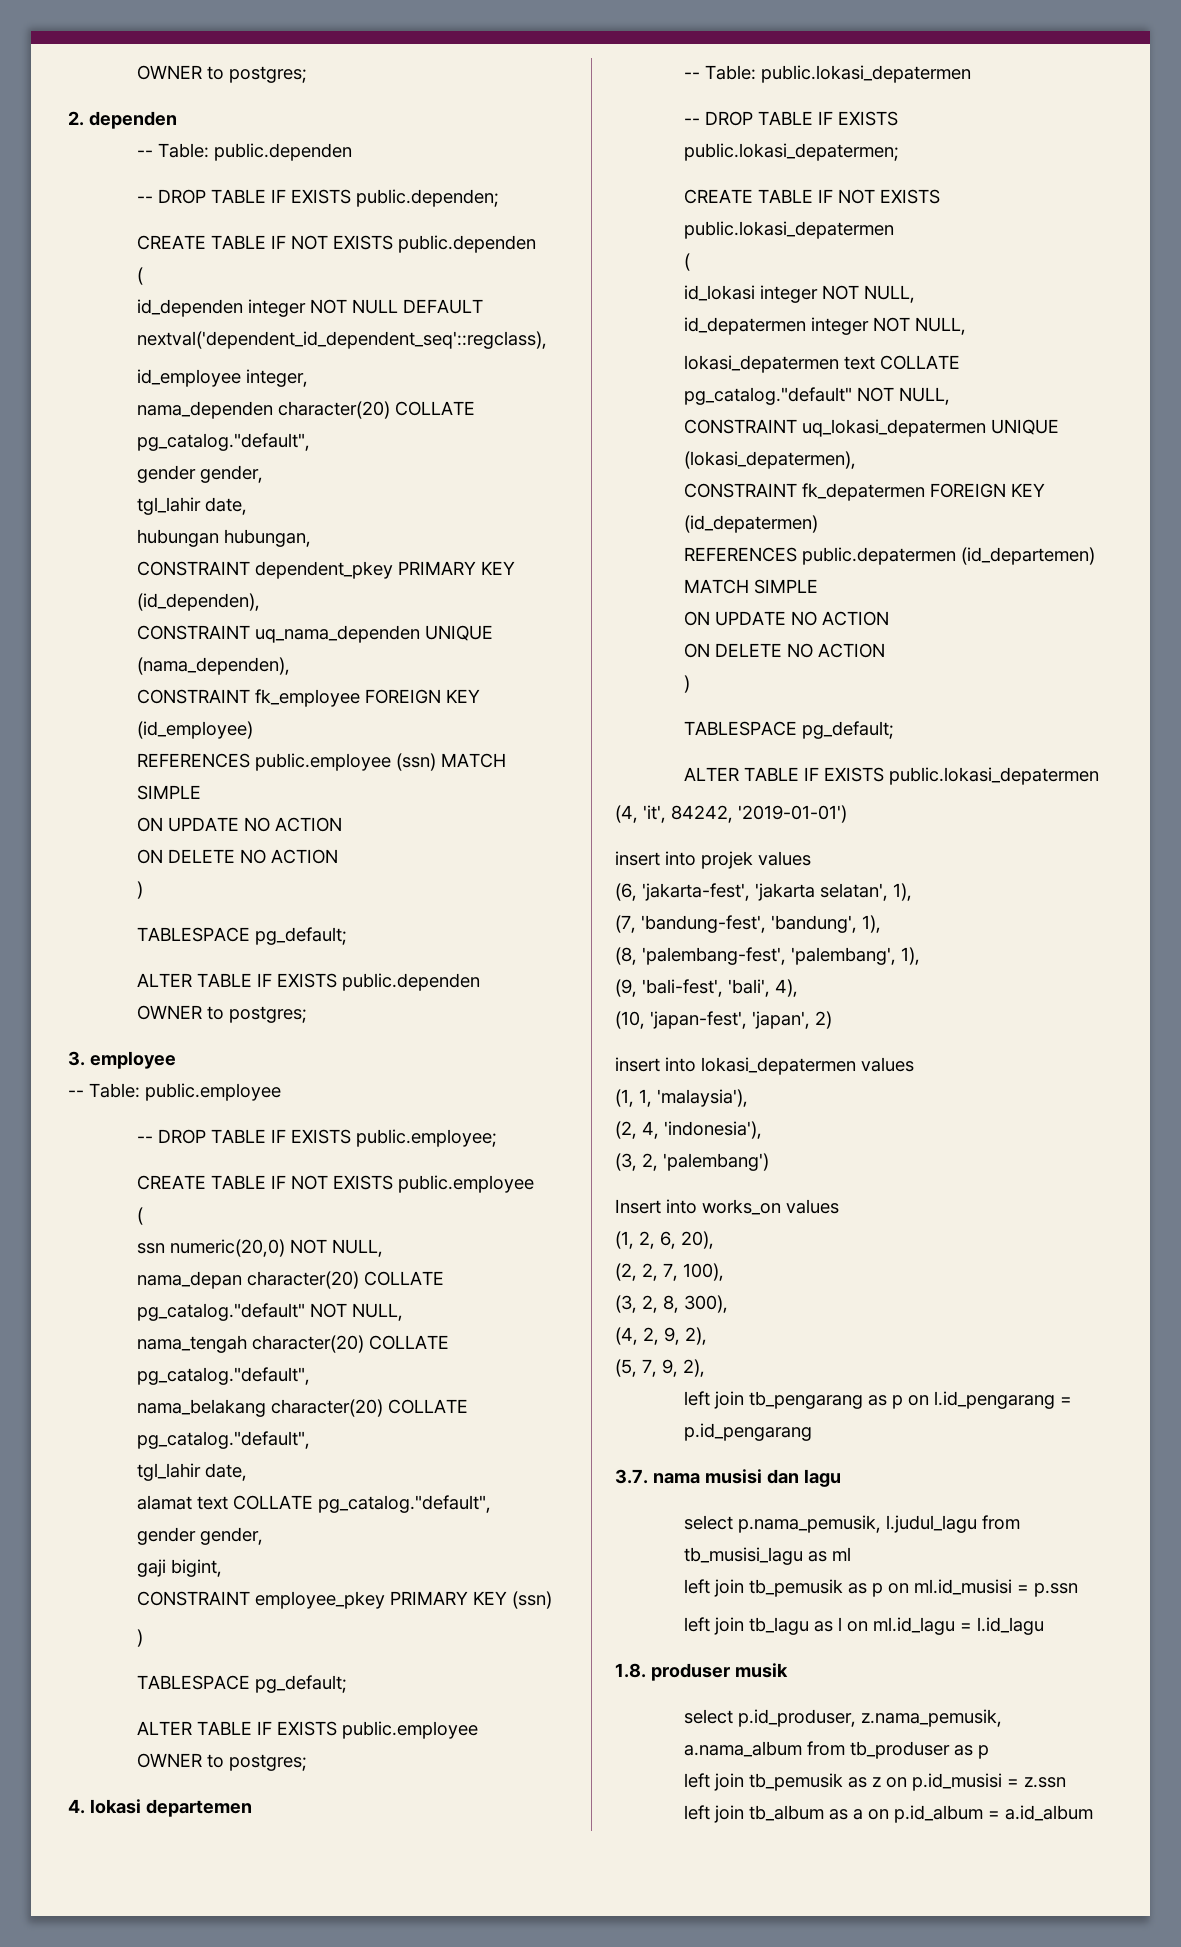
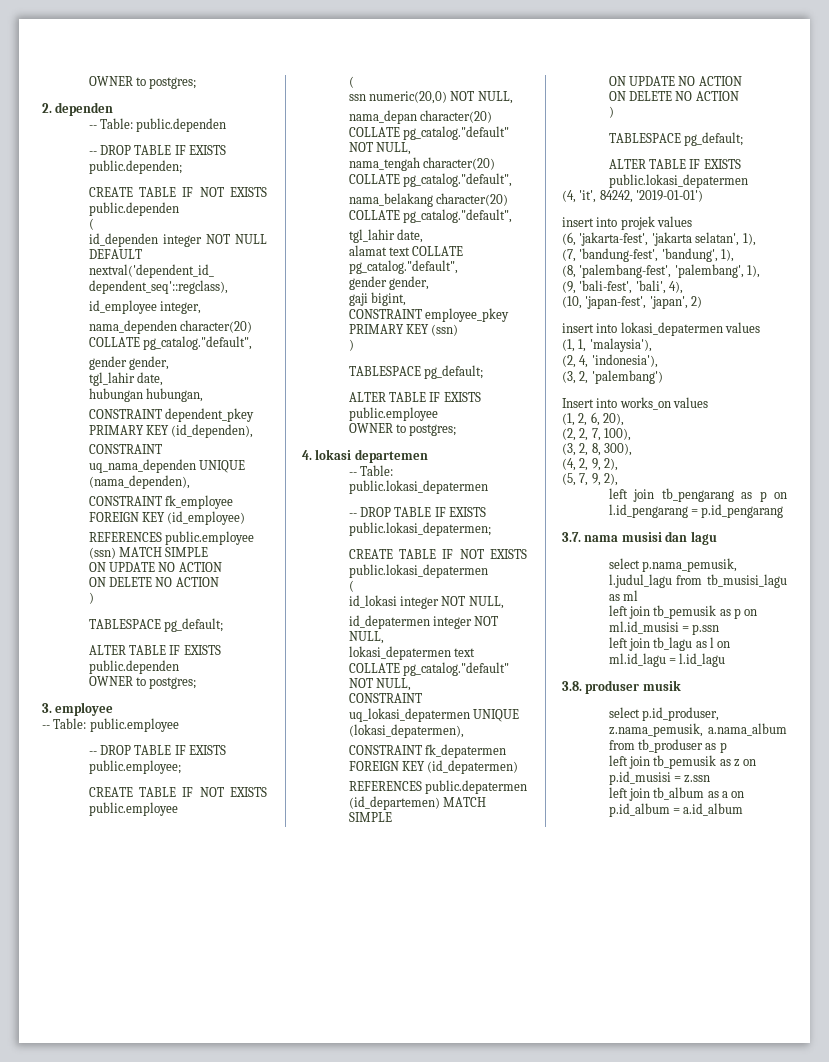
[615,1663,646,1678] 1.8. -> [562,681,582,691] 3.8.

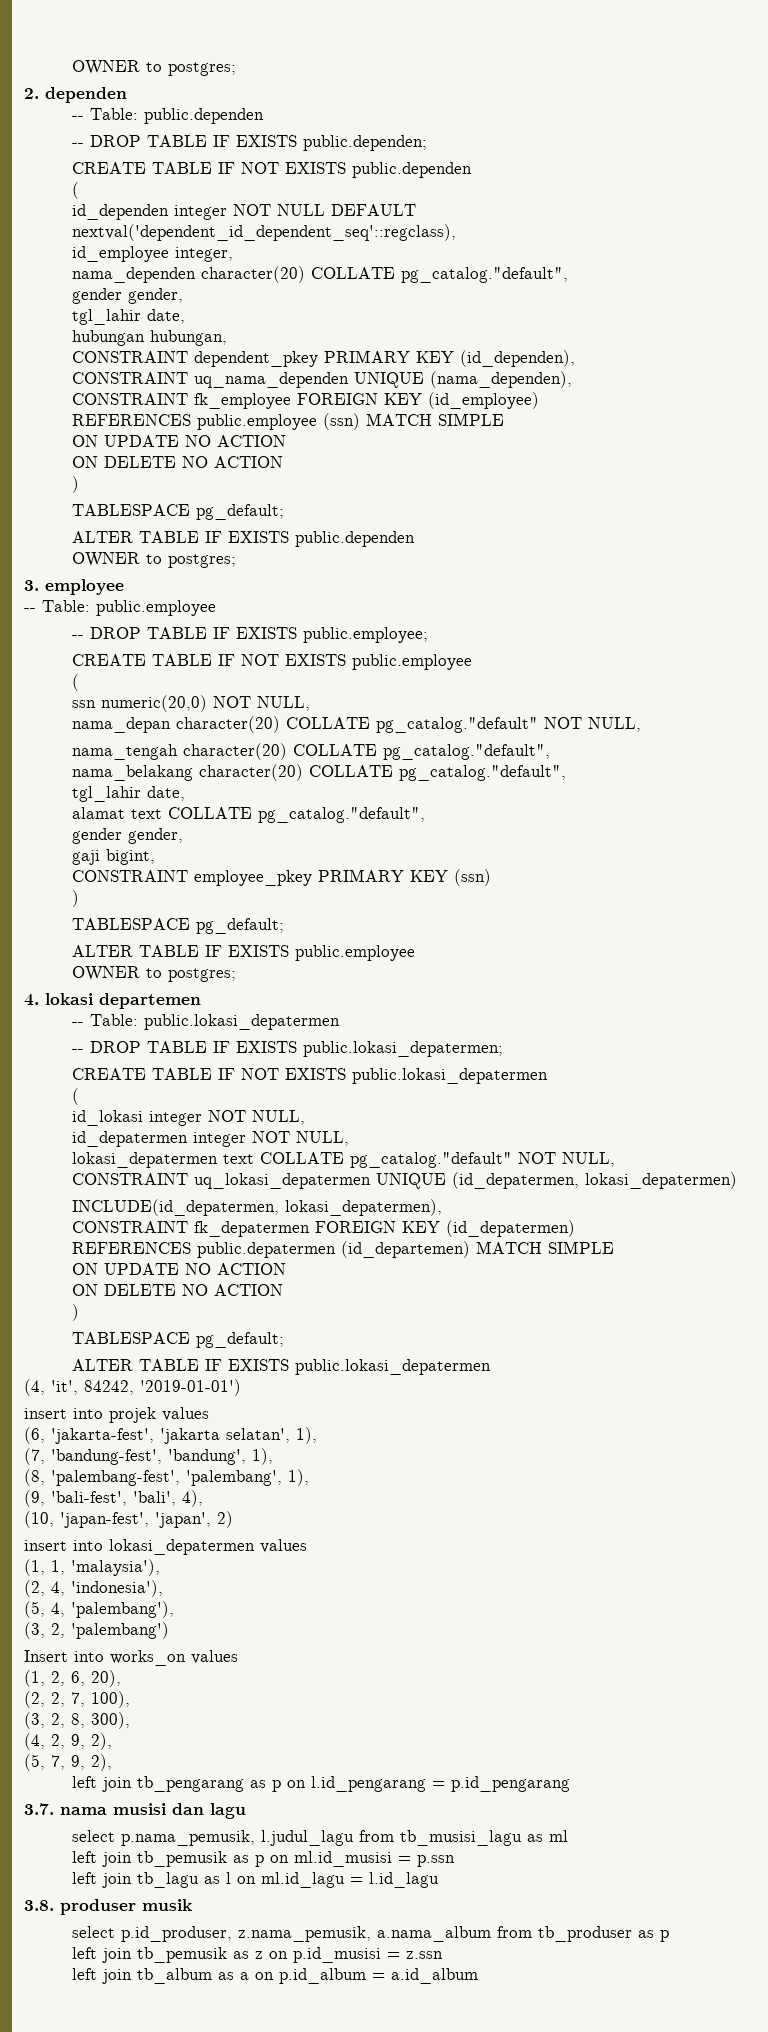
[348,724,464,738] (lokasi_depatermen), -> [451,1172,737,1189] [71,1199,442,1216] (id_depatermen, lokasi_depatermen) // INCLUDE(id_depatermen, lokasi_depatermen),
(658, 361) none -> [24,1601,174,1618] // (5, 4, 'palembang'),

